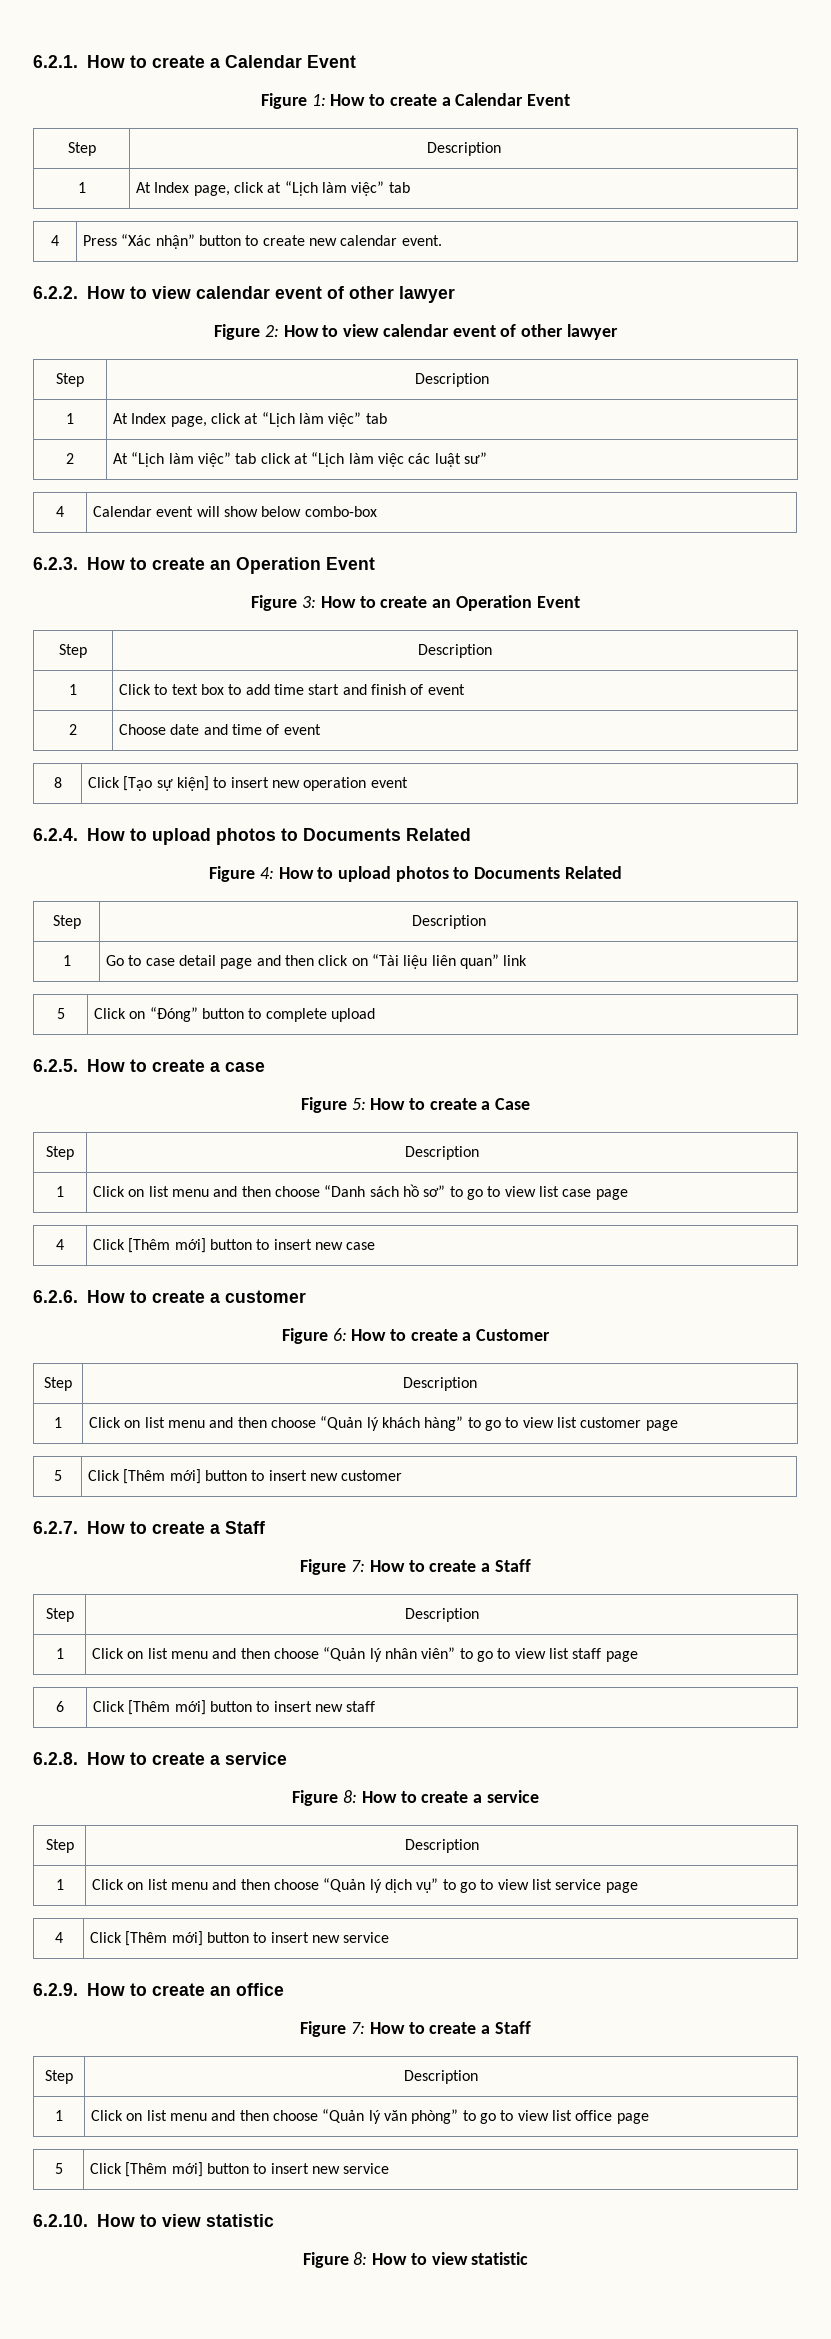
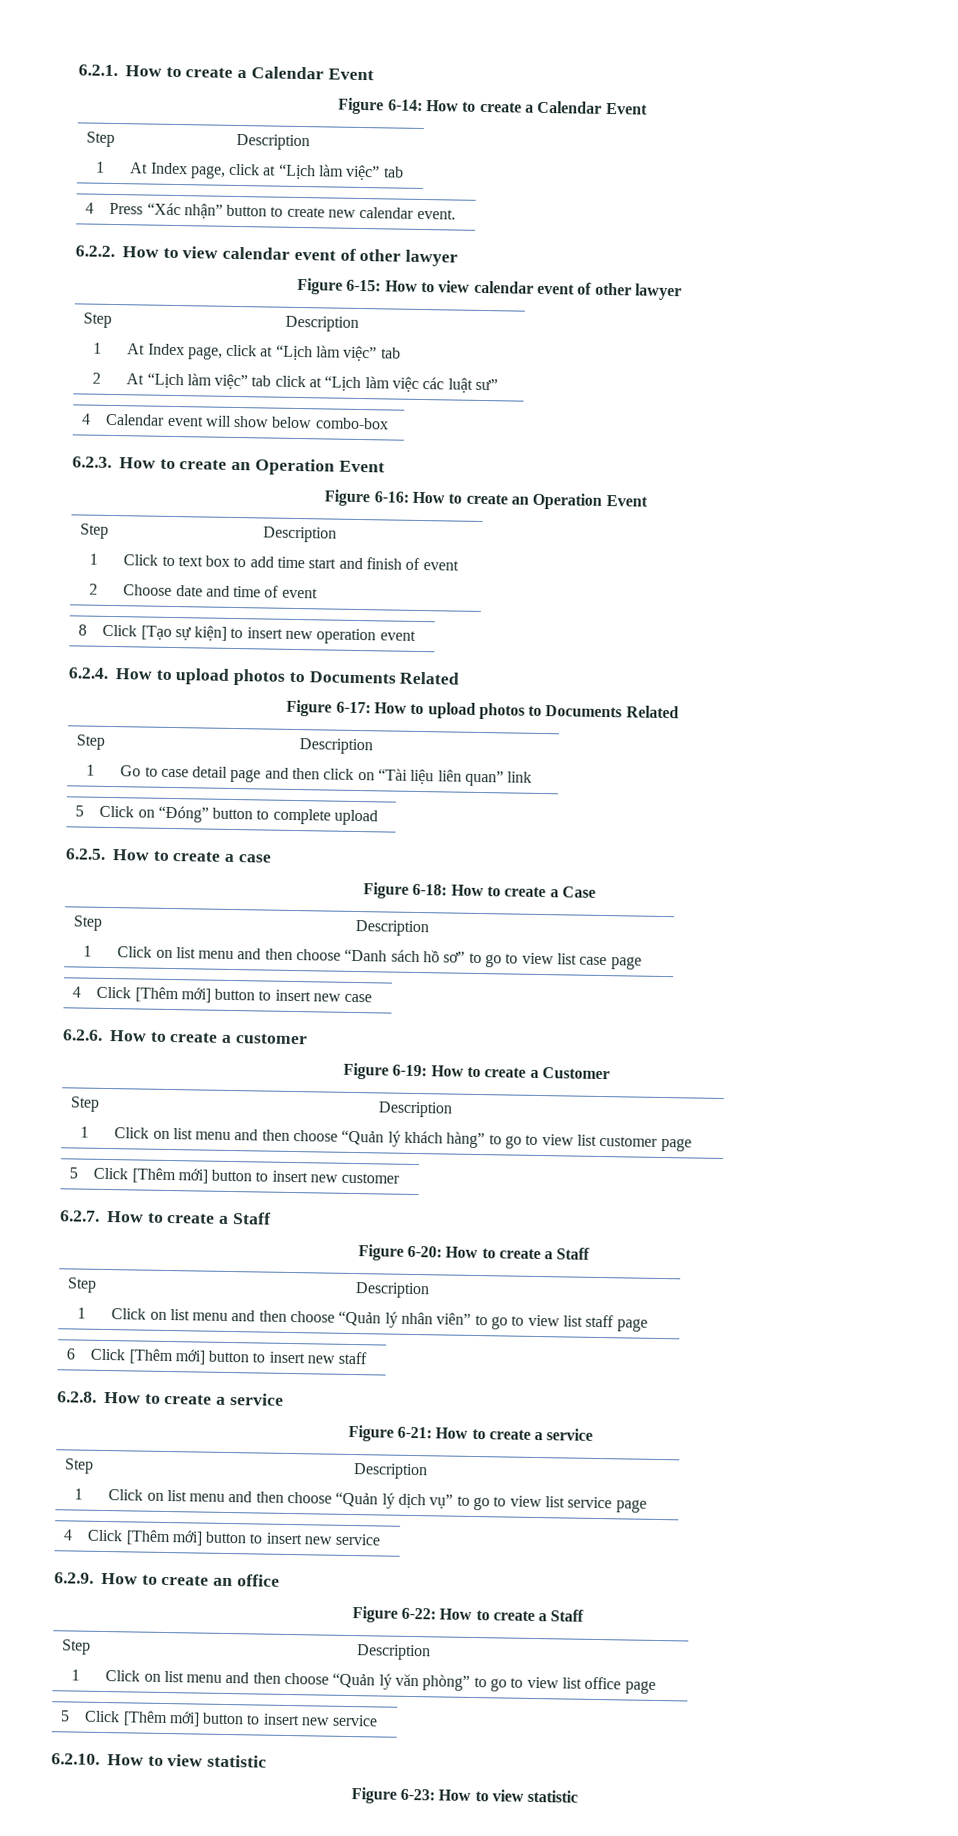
[311,94,326,106] 1: -> [387,99,423,111] 6-14:
[264,325,279,337] 2: -> [346,279,382,292] 6-15:
[302,596,317,608] 3: -> [373,491,409,503] 6-16:
[259,867,274,879] 4: -> [335,701,371,714] 6-17:
[351,1098,366,1110] 5: -> [412,883,448,896] 6-18:
[332,1328,347,1341] 6: -> [392,1064,428,1077] 6-19:
[351,1560,366,1572] 7: -> [406,1245,442,1258] 6-20:
[343,1790,358,1803] 8: -> [396,1426,432,1439] 6-21:
[351,2022,366,2034] 7: -> [400,1607,436,1620] 6-22:
[353,2252,368,2265] 8: -> [400,1788,436,1801] 6-23:

